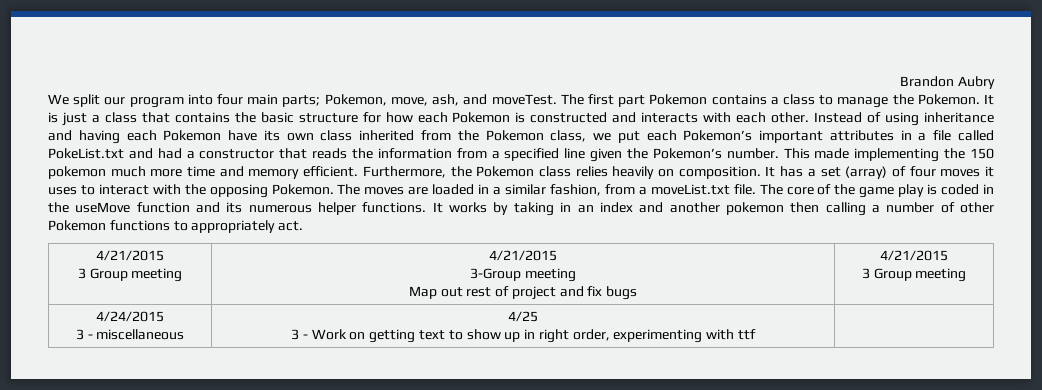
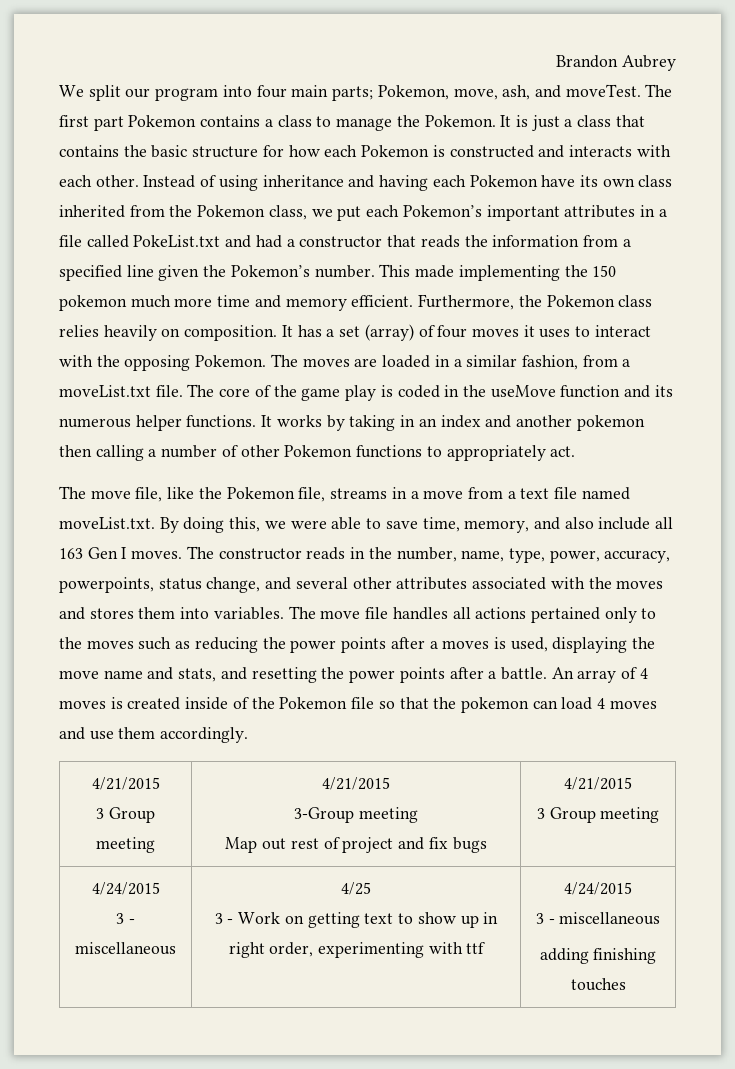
[958,76,995,89] Aubry -> [622,55,676,71] Aubrey
(304, 226) none -> [59,486,630,502] [59,517,674,533] [59,546,671,563] [59,577,664,593] [59,606,657,623] [59,637,656,653] [59,667,648,683] [59,697,657,713] [59,727,249,743] // The move file, like the Pokemon file, streams in a move from a text file named moveList.txt. By doing this, we were able to save time, memory, and also include all 163 Gen I moves. The constructor reads in the number, name, type, power, accuracy, powerpoints, status change, and several other attributes associated with the moves and stores them into variables. The move file handles all actions pertained only to the moves such as reducing the power points after a moves is used, displaying the move name and stats, and resetting the power points after a battle. An array of 4 moves is created inside of the Pokemon file so that the pokemon can load 4 moves and use them accordingly.
(756, 334) none -> [564,882,632,895] [535,912,661,925] [539,948,657,964] [570,978,626,991] 4/24/2015 // 3 - miscellaneous // adding finishing touches

